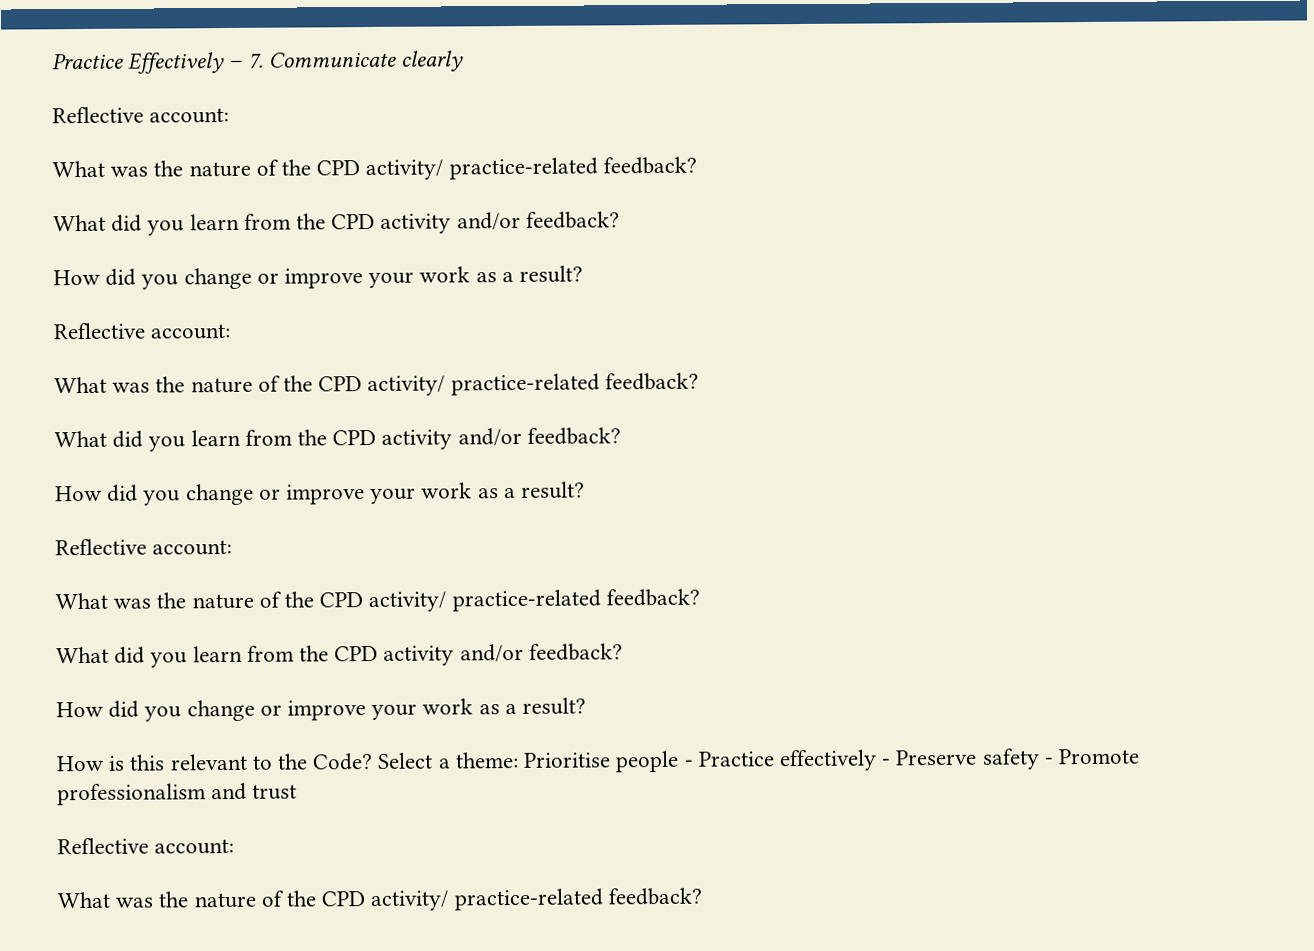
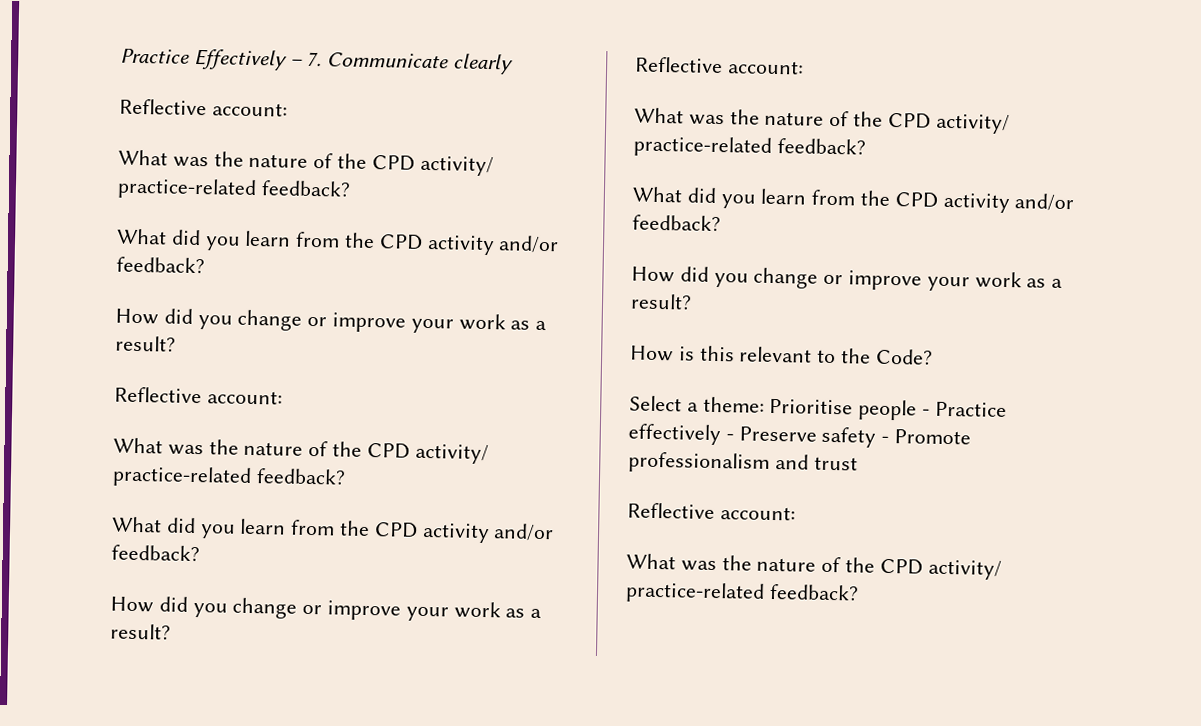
(374, 761) none -> (933, 356) //

